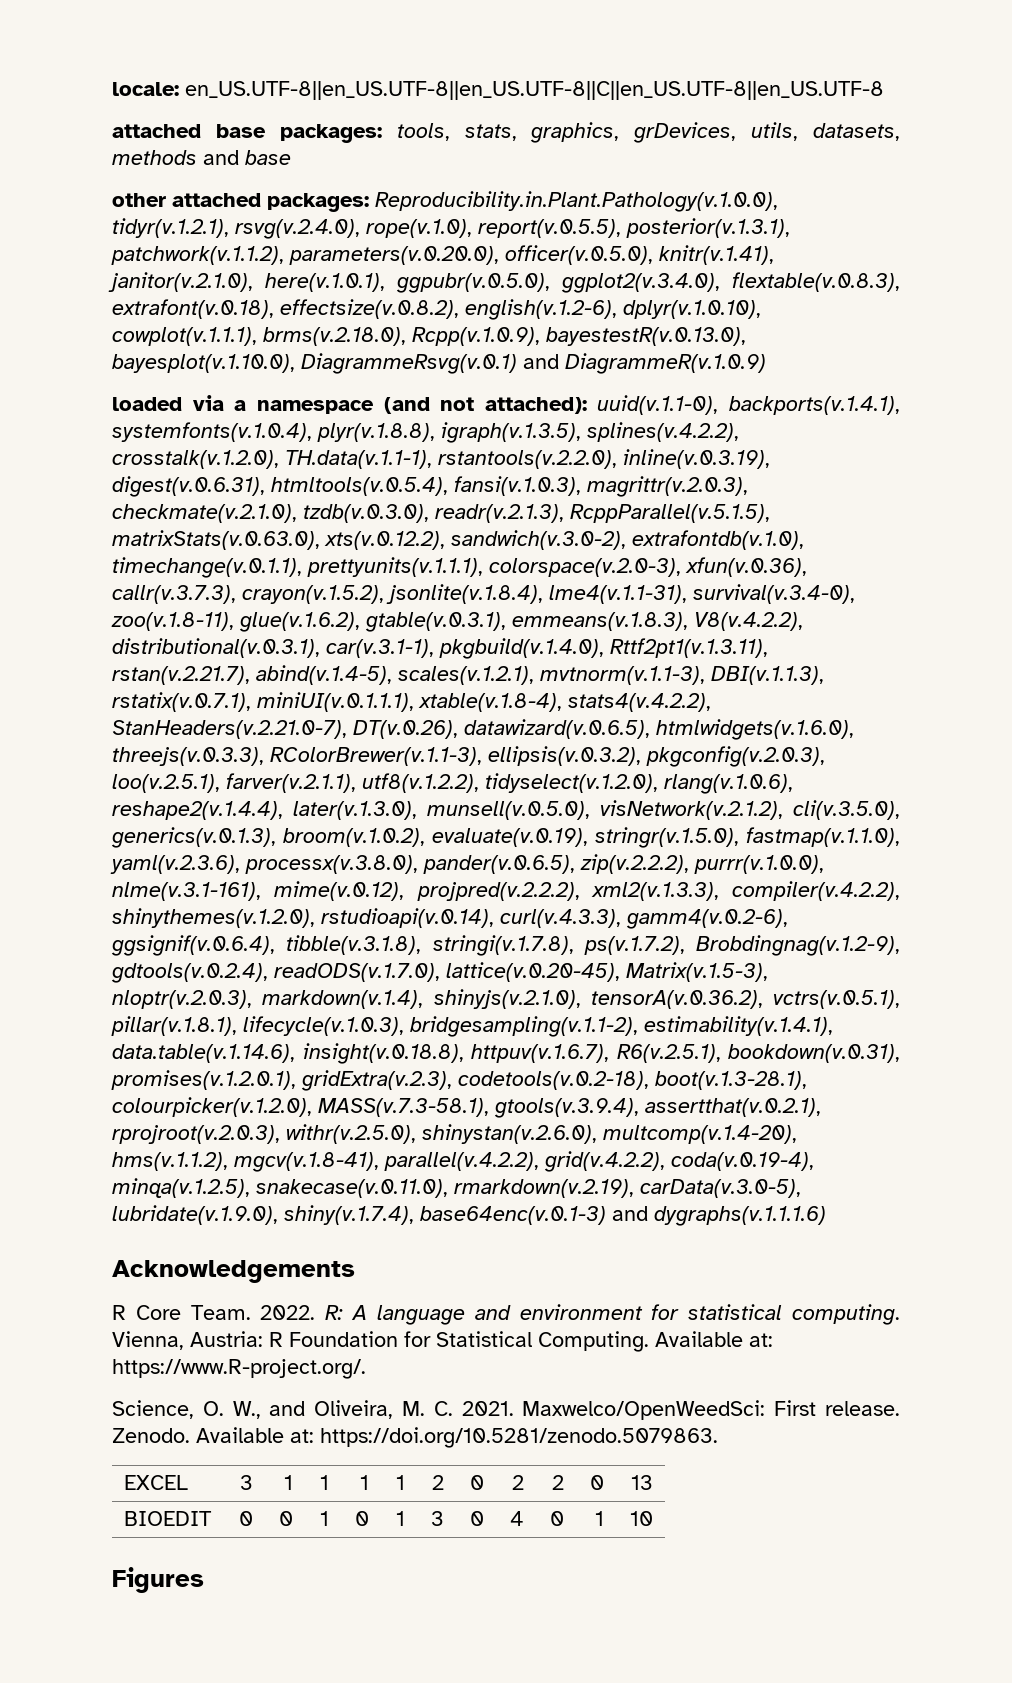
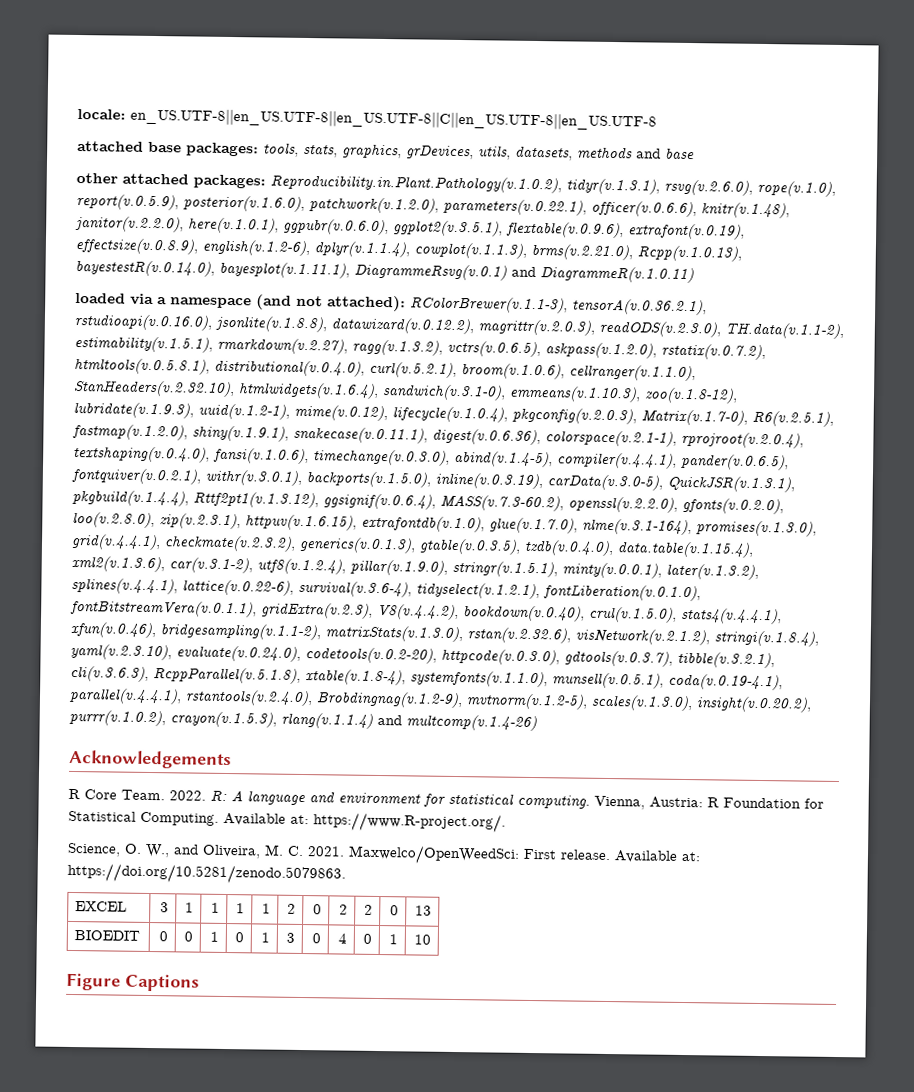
[375,191,778,212] [112,218,790,239] [111,245,774,265] [108,272,900,293] [112,299,761,320] [112,327,746,346] [112,354,295,373] Reproducibility.in.Plant.Pathology(v.1.0.0), tidyr(v.1.2.1), rsvg(v.2.4.0), rope(v.1.0), report(v.0.5.5), posterior(v.1.3.1), patchwork(v.1.1.2), parameters(v.0.20.0), officer(v.0.5.0), knitr(v.1.41), janitor(v.2.1.0), here(v.1.0.1), ggpubr(v.0.5.0), ggplot2(v.3.4.0), flextable(v.0.8.3), extrafont(v.0.18), effectsize(v.0.8.2), english(v.1.2-6), dplyr(v.1.0.10), cowplot(v.1.1.1), brms(v.2.18.0), Rcpp(v.1.0.9), bayestestR(v.0.13.0), bayesplot(v.1.10.0), -> [270,174,836,197] [76,193,790,219] [75,215,745,240] [75,237,742,262] [75,259,350,279] Reproducibility.in.Plant.Pathology(v.1.0.2), tidyr(v.1.3.1), rsvg(v.2.6.0), rope(v.1.0), report(v.0.5.9), posterior(v.1.6.0), patchwork(v.1.2.0), parameters(v.0.22.1), officer(v.0.6.6), knitr(v.1.48), janitor(v.2.2.0), here(v.1.0.1), ggpubr(v.0.6.0), ggplot2(v.3.5.1), flextable(v.0.9.6), extrafont(v.0.19), effectsize(v.0.8.9), english(v.1.2-6), dplyr(v.1.1.4), cowplot(v.1.1.3), brms(v.2.21.0), Rcpp(v.1.0.13), bayestestR(v.0.14.0), bayesplot(v.1.11.1),
[565,353,766,374] DiagrammeR(v.1.0.9) -> [540,266,694,284] DiagrammeR(v.1.0.11)
[597,395,900,415] [112,422,739,443] [112,449,770,469] [112,476,748,497] [112,504,770,523] [112,530,804,550] [112,557,807,578] [112,584,855,604] [111,612,803,632] [112,638,768,659] [112,665,824,685] [112,692,711,712] [112,719,854,740] [112,746,825,767] [112,773,793,794] [112,800,900,820] [111,827,900,848] [110,854,824,874] [112,881,900,901] [112,908,788,929] [111,935,900,956] [111,962,768,983] [112,989,900,1009] [111,1016,833,1037] [112,1043,900,1064] [111,1070,807,1091] [112,1097,821,1118] [112,1124,797,1144] [112,1151,814,1172] [112,1178,801,1198] [112,1205,826,1226] uuid(v.1.1-0), backports(v.1.4.1), systemfonts(v.1.0.4), plyr(v.1.8.8), igraph(v.1.3.5), splines(v.4.2.2), crosstalk(v.1.2.0), TH.data(v.1.1-1), rstantools(v.2.2.0), inline(v.0.3.19), digest(v.0.6.31), htmltools(v.0.5.4), fansi(v.1.0.3), magrittr(v.2.0.3), checkmate(v.2.1.0), tzdb(v.0.3.0), readr(v.2.1.3), RcppParallel(v.5.1.5), matrixStats(v.0.63.0), xts(v.0.12.2), sandwich(v.3.0-2), extrafontdb(v.1.0), timechange(v.0.1.1), prettyunits(v.1.1.1), colorspace(v.2.0-3), xfun(v.0.36), callr(v.3.7.3), crayon(v.1.5.2), jsonlite(v.1.8.4), lme4(v.1.1-31), survival(v.3.4-0), zoo(v.1.8-11), glue(v.1.6.2), gtable(v.0.3.1), emmeans(v.1.8.3), V8(v.4.2.2), distributional(v.0.3.1), car(v.3.1-1), pkgbuild(v.1.4.0), Rttf2pt1(v.1.3.11), rstan(v.2.21.7), abind(v.1.4-5), scales(v.1.2.1), mvtnorm(v.1.1-3), DBI(v.1.1.3), rstatix(v.0.7.1), miniUI(v.0.1.1.1), xtable(v.1.8-4), stats4(v.4.2.2), StanHeaders(v.2.21.0-7), DT(v.0.26), datawizard(v.0.6.5), htmlwidgets(v.1.6.0), threejs(v.0.3.3), RColorBrewer(v.1.1-3), ellipsis(v.0.3.2), pkgconfig(v.2.0.3), loo(v.2.5.1), farver(v.2.1.1), utf8(v.1.2.2), tidyselect(v.1.2.0), rlang(v.1.0.6), reshape2(v.1.4.4), later(v.1.3.0), munsell(v.0.5.0), visNetwork(v.2.1.2), cli(v.3.5.0), generics(v.0.1.3), broom(v.1.0.2), evaluate(v.0.19), stringr(v.1.5.0), fastmap(v.1.1.0), yaml(v.2.3.6), processx(v.3.8.0), pander(v.0.6.5), zip(v.2.2.2), purrr(v.1.0.0), nlme(v.3.1-161), mime(v.0.12), projpred(v.2.2.2), xml2(v.1.3.3), compiler(v.4.2.2), shinythemes(v.1.2.0), rstudioapi(v.0.14), curl(v.4.3.3), gamm4(v.0.2-6), ggsignif(v.0.6.4), tibble(v.3.1.8), stringi(v.1.7.8), ps(v.1.7.2), Brobdingnag(v.1.2-9), gdtools(v.0.2.4), readODS(v.1.7.0), lattice(v.0.20-45), Matrix(v.1.5-3), nloptr(v.2.0.3), markdown(v.1.4), shinyjs(v.2.1.0), tensorA(v.0.36.2), vctrs(v.0.5.1), pillar(v.1.8.1), lifecycle(v.1.0.3), bridgesampling(v.1.1-2), estimability(v.1.4.1), data.table(v.1.14.6), insight(v.0.18.8), httpuv(v.1.6.7), R6(v.2.5.1), bookdown(v.0.31), promises(v.1.2.0.1), gridExtra(v.2.3), codetools(v.0.2-18), boot(v.1.3-28.1), colourpicker(v.1.2.0), MASS(v.7.3-58.1), gtools(v.3.9.4), assertthat(v.0.2.1), rprojroot(v.2.0.3), withr(v.2.5.0), shinystan(v.2.6.0), multcomp(v.1.4-20), hms(v.1.1.2), mgcv(v.1.8-41), parallel(v.4.2.2), grid(v.4.2.2), coda(v.0.19-4), minqa(v.1.2.5), snakecase(v.0.11.0), rmarkdown(v.2.19), carData(v.3.0-5), lubridate(v.1.9.0), shiny(v.1.7.4), base64enc(v.0.1-3) and dygraphs(v.1.1.1.6) -> [410,296,707,316] [74,313,844,340] [74,335,766,361] [74,357,696,382] [73,379,738,404] [73,401,834,427] [72,423,804,449] [73,445,789,471] [71,467,795,493] [72,489,784,515] [72,511,817,537] [71,533,754,558] [71,555,759,580] [71,577,701,602] [70,599,782,625] [70,621,819,647] [70,643,775,669] [70,665,783,691] [69,687,812,713] [69,709,537,732] RColorBrewer(v.1.1-3), tensorA(v.0.36.2.1), rstudioapi(v.0.16.0), jsonlite(v.1.8.8), datawizard(v.0.12.2), magrittr(v.2.0.3), readODS(v.2.3.0), TH.data(v.1.1-2), estimability(v.1.5.1), rmarkdown(v.2.27), ragg(v.1.3.2), vctrs(v.0.6.5), askpass(v.1.2.0), rstatix(v.0.7.2), htmltools(v.0.5.8.1), distributional(v.0.4.0), curl(v.5.2.1), broom(v.1.0.6), cellranger(v.1.1.0), StanHeaders(v.2.32.10), htmlwidgets(v.1.6.4), sandwich(v.3.1-0), emmeans(v.1.10.3), zoo(v.1.8-12), lubridate(v.1.9.3), uuid(v.1.2-1), mime(v.0.12), lifecycle(v.1.0.4), pkgconfig(v.2.0.3), Matrix(v.1.7-0), R6(v.2.5.1), fastmap(v.1.2.0), shiny(v.1.9.1), snakecase(v.0.11.1), digest(v.0.6.36), colorspace(v.2.1-1), rprojroot(v.2.0.4), textshaping(v.0.4.0), fansi(v.1.0.6), timechange(v.0.3.0), abind(v.1.4-5), compiler(v.4.4.1), pander(v.0.6.5), fontquiver(v.0.2.1), withr(v.3.0.1), backports(v.1.5.0), inline(v.0.3.19), carData(v.3.0-5), QuickJSR(v.1.3.1), pkgbuild(v.1.4.4), Rttf2pt1(v.1.3.12), ggsignif(v.0.6.4), MASS(v.7.3-60.2), openssl(v.2.2.0), gfonts(v.0.2.0), loo(v.2.8.0), zip(v.2.3.1), httpuv(v.1.6.15), extrafontdb(v.1.0), glue(v.1.7.0), nlme(v.3.1-164), promises(v.1.3.0), grid(v.4.4.1), checkmate(v.2.3.2), generics(v.0.1.3), gtable(v.0.3.5), tzdb(v.0.4.0), data.table(v.1.15.4), xml2(v.1.3.6), car(v.3.1-2), utf8(v.1.2.4), pillar(v.1.9.0), stringr(v.1.5.1), minty(v.0.0.1), later(v.1.3.2), splines(v.4.4.1), lattice(v.0.22-6), survival(v.3.6-4), tidyselect(v.1.2.1), fontLiberation(v.0.1.0), fontBitstreamVera(v.0.1.1), gridExtra(v.2.3), V8(v.4.4.2), bookdown(v.0.40), crul(v.1.5.0), stats4(v.4.4.1), xfun(v.0.46), bridgesampling(v.1.1-2), matrixStats(v.1.3.0), rstan(v.2.32.6), visNetwork(v.2.1.2), stringi(v.1.8.4), yaml(v.2.3.10), evaluate(v.0.24.0), codetools(v.0.2-20), httpcode(v.0.3.0), gdtools(v.0.3.7), tibble(v.3.2.1), cli(v.3.6.3), RcppParallel(v.5.1.8), xtable(v.1.8-4), systemfonts(v.1.1.0), munsell(v.0.5.1), coda(v.0.19-4.1), parallel(v.4.4.1), rstantools(v.2.4.0), Brobdingnag(v.1.2-9), mvtnorm(v.1.2-5), scales(v.1.3.0), insight(v.0.20.2), purrr(v.1.0.2), crayon(v.1.5.3), rlang(v.1.1.4) and multcomp(v.1.4-26)
[112,1428,190,1443] Zenodo. -> (611, 855) none
[112,1567,204,1593] Figures -> [66,972,200,992] Figure Captions

